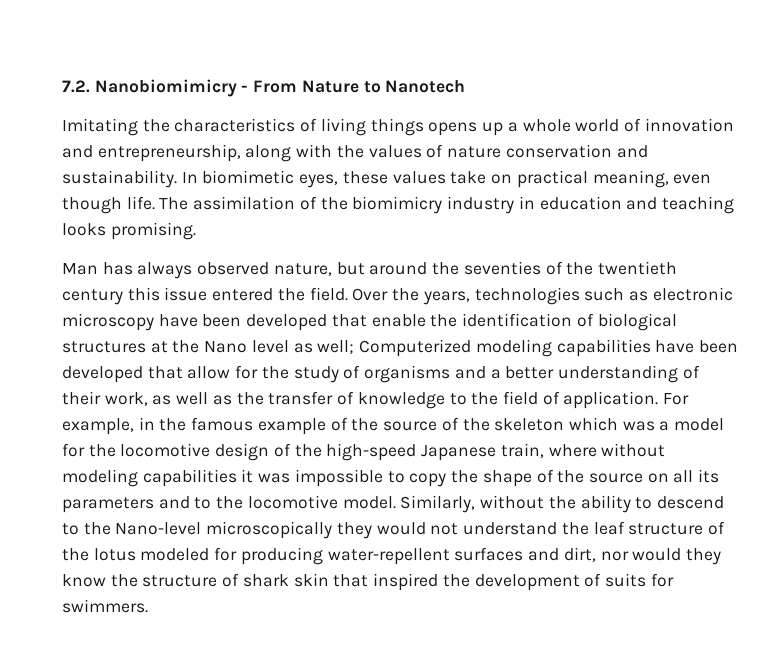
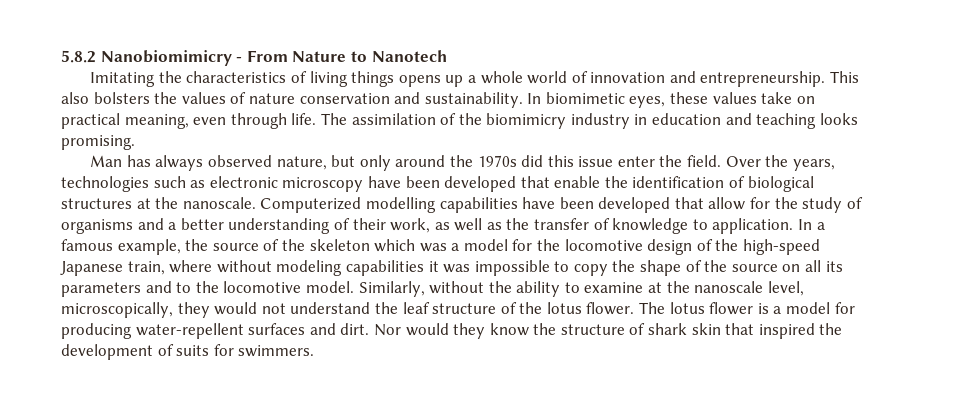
[62,80,90,93] 7.2. -> [61,50,96,63] 5.8.2
[97,144,333,162] entrepreneurship, along with -> [700,71,860,87] [61,92,150,104] entrepreneurship. This also bolsters
[62,197,122,214] though -> [230,113,287,129] through
(365, 268) none -> [359,155,391,171] only
[463,261,677,275] [62,289,123,305] seventies of the twentieth century -> [477,155,544,167] 1970s did
[212,288,274,301] entered -> [617,156,655,167] enter
[204,339,552,357] Nano level as well; Computerized modeling -> [182,197,436,213] nanoscale. Computerized modelling
[471,391,690,409] [62,417,348,435] the field of application. For example, in the famous example of -> [712,218,825,234] [61,239,181,255] application. In a famous example,
[656,496,724,509] [62,521,333,539] descend to the Nano-level microscopically -> [584,281,804,296] [61,302,173,318] examine at the nanoscale level, microscopically,
[140,548,210,561] modeled -> [586,302,831,315] flower. The lotus flower is a model
[563,547,629,562] dirt, nor -> [340,323,401,336] dirt. Nor

